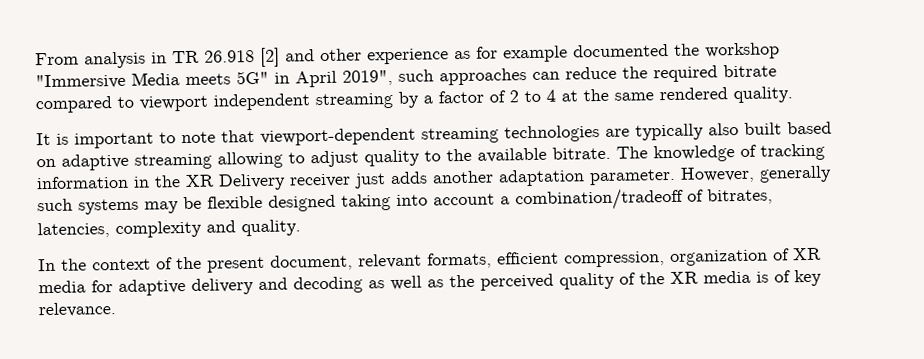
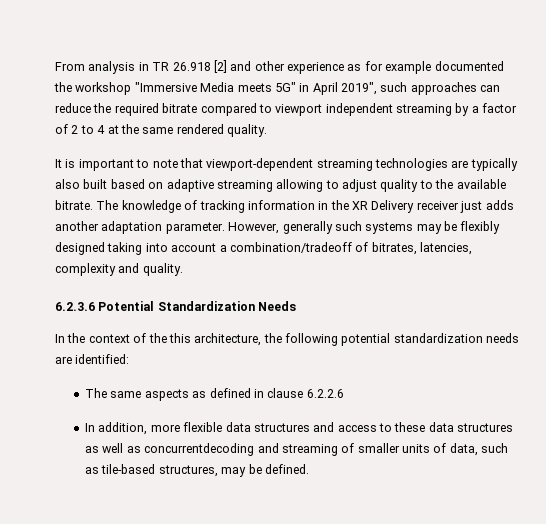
[207,195,263,209] flexible -> [460,221,501,234] flexibly
(301, 228) none -> [55,301,297,311] // 6.2.3.6 Potential Standardization Needs
[207,247,822,273] [38,269,822,296] [38,302,116,318] present document, relevant formats, efficient compression, organization of XR media for adaptive delivery and decoding as well as the perceived quality of the XR media is of key relevance. -> [168,333,520,346] [55,354,130,364] [85,388,344,401] [85,422,514,435] [85,443,509,456] [85,464,309,477] this architecture, the following potential standardization needs are identified: // The same aspects as defined in clause 6.2.2.6 // In addition, more flexible data structures and access to these data structures as well as concurrentdecoding and streaming of smaller units of data, such as tile-based structures, may be defined.

